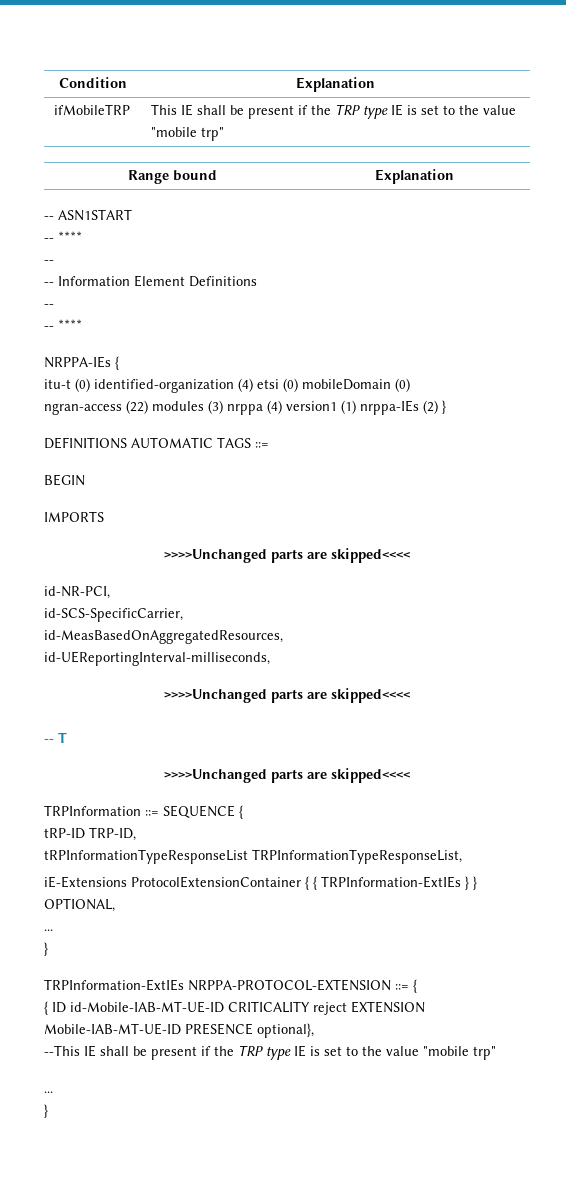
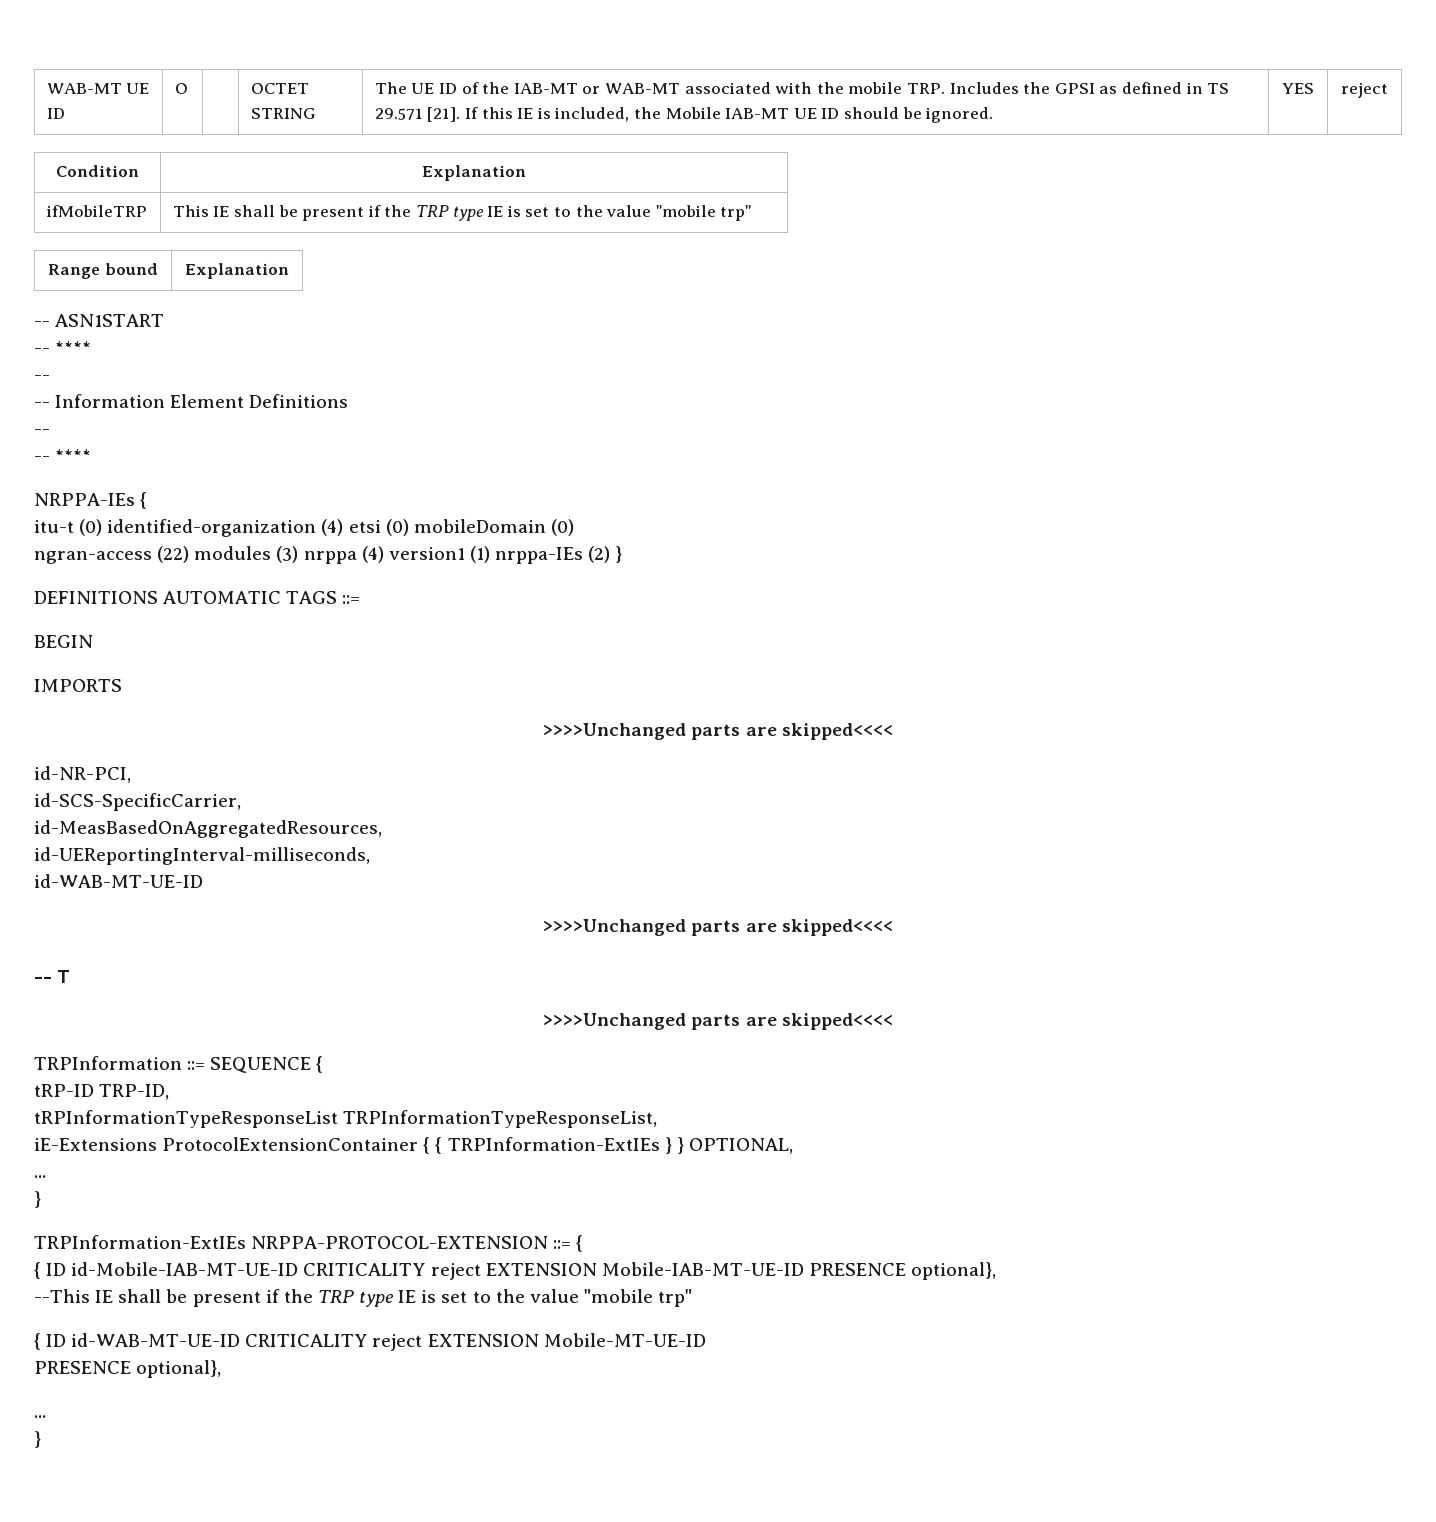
(59, 82) none -> [46,83,150,94] [46,108,65,119] [174,83,188,94] [250,83,309,94] [250,108,316,119] [374,82,1230,94] [374,107,994,123] [1282,83,1314,94] [1341,82,1388,98] WAB-MT UE ID | O | | OCTET STRING | The UE ID of the IAB-MT or WAB-MT associated with the mobile TRP. Includes the GPSI as defined in TS 29.571 [21]. If this IE is included, the Mobile IAB-MT UE ID should be ignored. | YES | reject //
(270, 658) none -> [34,874,203,888] // id-WAB-MT-UE-ID
(496, 1053) none -> [34,1333,706,1351] [34,1360,222,1378] // { ID id-WAB-MT-UE-ID CRITICALITY reject EXTENSION Mobile-MT-UE-ID // PRESENCE optional},

